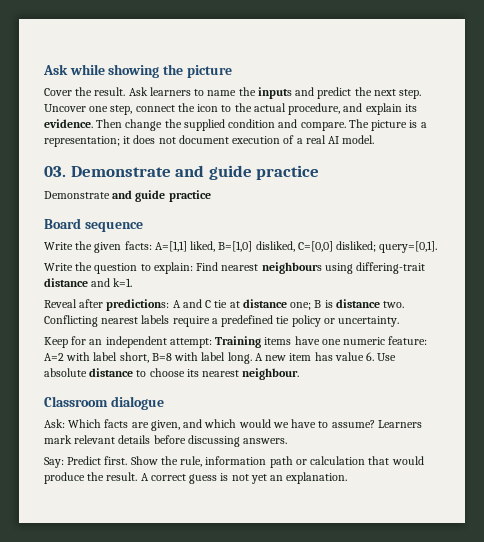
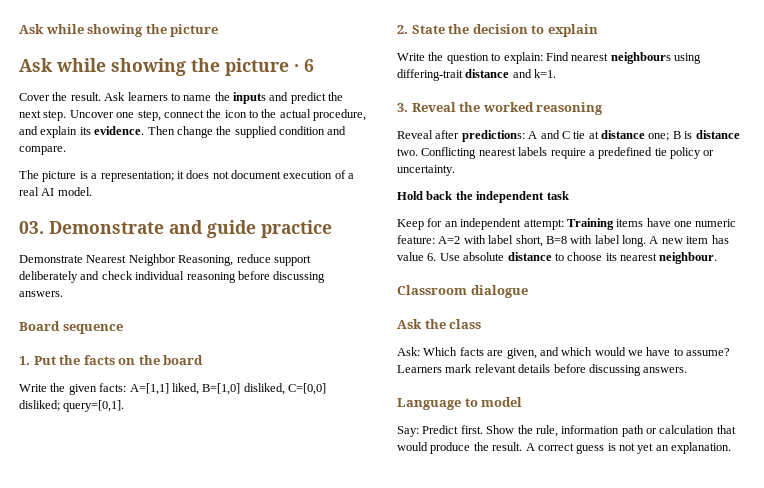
[43,64,232,78] Ask while showing the picture -> [19,24,219,37] [19,58,314,76] Ask while showing the picture // Ask while showing the picture · 6
(346, 126) none -> (66, 150) //
[112,190,211,202] [44,218,143,232] and guide practice // Board sequence -> [86,254,311,266] [19,271,326,283] [19,291,63,297] [19,321,123,334] [19,355,204,365] Nearest Neighbor Reasoning, reduce support deliberately and check individual reasoning before discussing answers. // Board sequence // 1. Put the facts on the board
(438, 247) none -> [397,24,598,37] // 2. State the decision to explain
(133, 282) none -> [397,102,604,115] // 3. Reveal the worked reasoning
(400, 321) none -> [397,191,569,203] // Hold back the independent task
(164, 403) none -> [397,319,482,329] // Ask the class
(288, 441) none -> [397,397,523,410] // Language to model

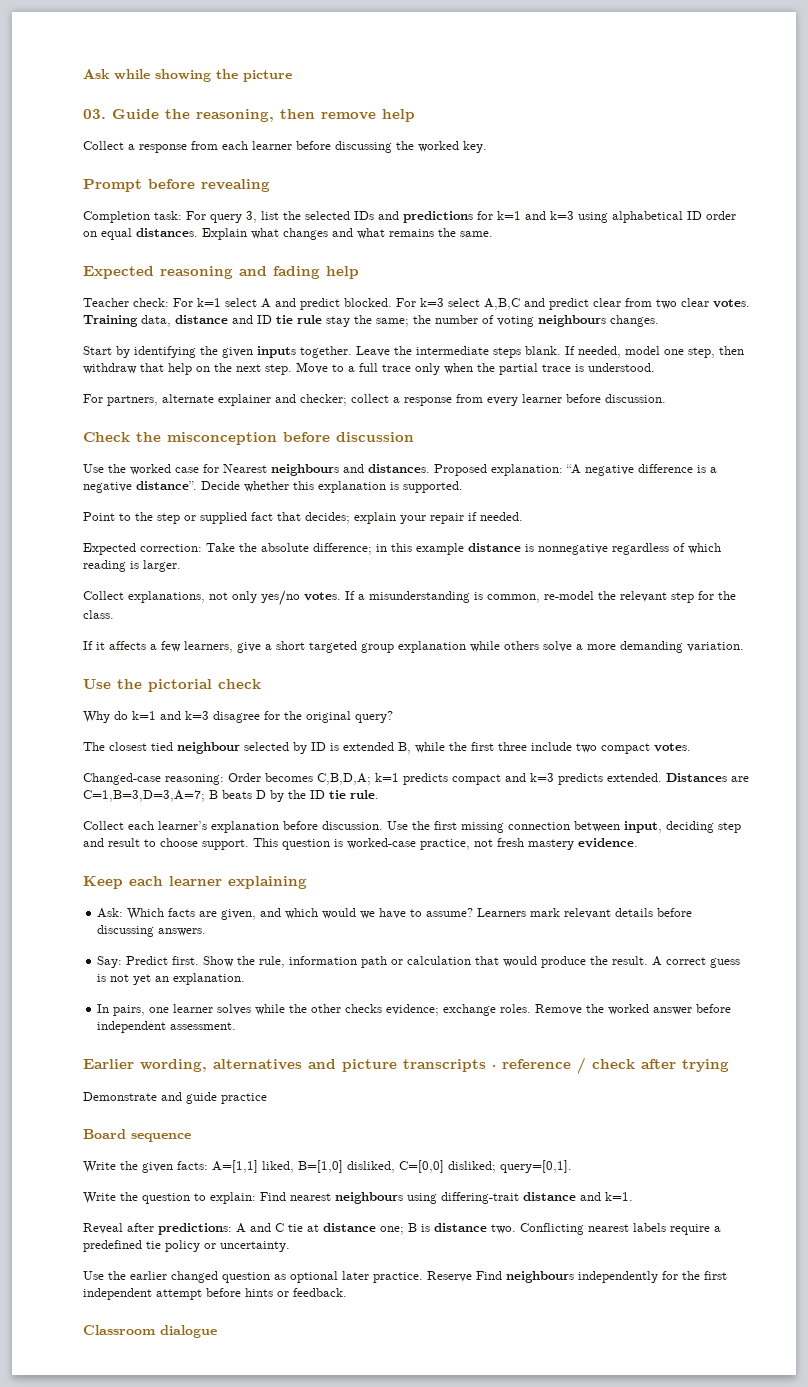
[19,58,314,76] [19,92,344,104] [19,109,367,121] [19,126,347,138] [19,146,66,155] [19,170,355,182] [19,187,92,196] [19,220,332,238] [19,254,311,266] [19,271,326,283] [19,291,63,297] [19,321,123,334] [19,355,204,365] Ask while showing the picture · 6 // Cover the result. Ask learners to name the inputs and predict the next step. Uncover one step, connect the icon to the actual procedure, and explain its evidence. Then change the supplied condition and compare. // The picture is a representation; it does not document execution of a real AI model. // 03. Demonstrate and guide practice // Demonstrate Nearest Neighbor Reasoning, reduce support deliberately and check individual reasoning before discussing answers. // Board sequence // 1. Put the facts on the board -> [83,109,415,122] [83,141,487,153] [83,179,270,192] [83,211,736,223] [83,228,493,240] [83,266,359,279] [83,298,750,310] [83,315,659,327] [83,346,744,358] [83,362,655,375] [83,394,666,406] [83,432,414,445] [83,464,717,476] [83,481,463,493] [83,512,523,524] [83,543,721,555] [83,560,181,572] [83,590,736,606] [83,610,114,619] [83,641,744,653] [83,679,261,692] [83,711,393,723] [83,742,691,754] [83,773,749,785] [83,790,379,802] [83,821,741,833] [83,838,638,850] [83,876,307,889] [97,908,693,920] [97,925,207,937] [97,956,741,968] [97,973,246,985] [97,1004,732,1016] [97,1021,237,1033] [83,1057,729,1074] [83,1092,267,1104] [83,1129,191,1142] 03. Guide the reasoning, then remove help // Collect a response from each learner before discussing the worked key. // Prompt before revealing // Completion task: For query 3, list the selected IDs and predictions for k=1 and k=3 using alphabetical ID order on equal distances. Explain what changes and what remains the same. // Expected reasoning and fading help // Teacher check: For k=1 select A and predict blocked. For k=3 select A,B,C and predict clear from two clear votes. Training data, distance and ID tie rule stay the same; the number of voting neighbours changes. // Start by identifying the given inputs together. Leave the intermediate steps blank. If needed, model one step, then withdraw that help on the next step. Move to a full trace only when the partial trace is understood. // For partners, alternate explainer and checker; collect a response from every learner before discussion. // Check the misconception before discussion // Use the worked case for Nearest neighbours and distances. Proposed explanation: “A negative difference is a negative distance”. Decide whether this explanation is supported. // Point to the step or supplied fact that decides; explain your repair if needed. // Expected correction: Take the absolute difference; in this example distance is nonnegative regardless of which reading is larger. // Collect explanations, not only yes/no votes. If a misunderstanding is common, re-model the relevant step for the class. // If it affects a few learners, give a short targeted group explanation while others solve a more demanding variation. // Use the pictorial check // Why do k=1 and k=3 disagree for the original query? // The closest tied neighbour selected by ID is extended B, while the first three include two compact votes. // Changed-case reasoning: Order becomes C,B,D,A; k=1 predicts compact and k=3 predicts extended. Distances are C=1,B=3,D=3,A=7; B beats D by the ID tie rule. // Collect each learner’s explanation before discussion. Use the first missing connection between input, deciding step and result to choose support. This question is worked-case practice, not fresh mastery evidence. // Keep each learner explaining // Ask: Which facts are given, and which would we have to assume? Learners mark relevant details before discussing answers. // Say: Predict first. Show the rule, information path or calculation that would produce the result. A correct guess is not yet an explanation. // In pairs, one learner solves while the other checks evidence; exchange roles. Remove the worked answer before independent assessment. // Earlier wording, alternatives and picture transcripts · reference / check after trying // Demonstrate and guide practice // Board sequence
[397,24,598,37] // 2. State the decision to explain -> (572, 1166) none
[397,102,604,115] // 3. Reveal the worked reasoning -> (633, 1196) none
[397,191,569,203] [397,218,737,230] [397,235,729,247] [397,252,718,264] [397,285,528,298] [397,319,482,329] [397,347,731,359] [397,364,688,376] [397,397,523,410] [397,425,736,437] [397,442,732,454] Hold back the independent task // Keep for an independent attempt: Training items have one numeric feature: A=2 with label short, B=8 with label long. A new item has value 6. Use absolute distance to choose its nearest neighbour. // Classroom dialogue // Ask the class // Ask: Which facts are given, and which would we have to assume? Learners mark relevant details before discussing answers. // Language to model // Say: Predict first. Show the rule, information path or calculation that would produce the result. A correct guess is not yet an explanation. -> [83,1271,727,1283] [83,1288,347,1300] [83,1325,217,1338] Use the earlier changed question as optional later practice. Reserve Find neighbours independently for the first independent attempt before hints or feedback. // Classroom dialogue

